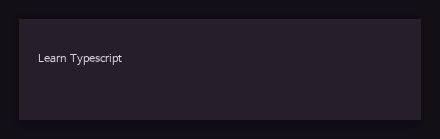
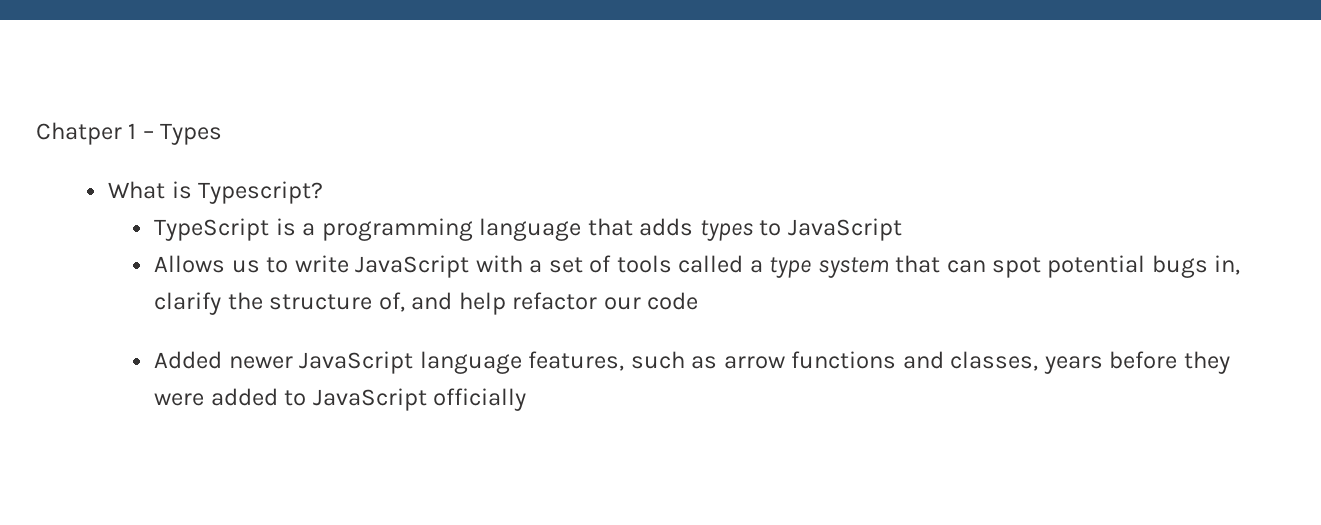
[38,54,122,66] Learn Typescript -> [36,122,223,145] [108,181,324,204] [154,218,902,241] [154,255,1241,278] [154,292,699,315] [154,351,1230,374] [154,388,527,411] Chatper 1 – Types // What is Typescript? // TypeScript is a programming language that adds types to JavaScript // Allows us to write JavaScript with a set of tools called a type system that can spot potential bugs in, clarify the structure of, and help refactor our code // Added newer JavaScript language features, such as arrow functions and classes, years before they were added to JavaScript officially

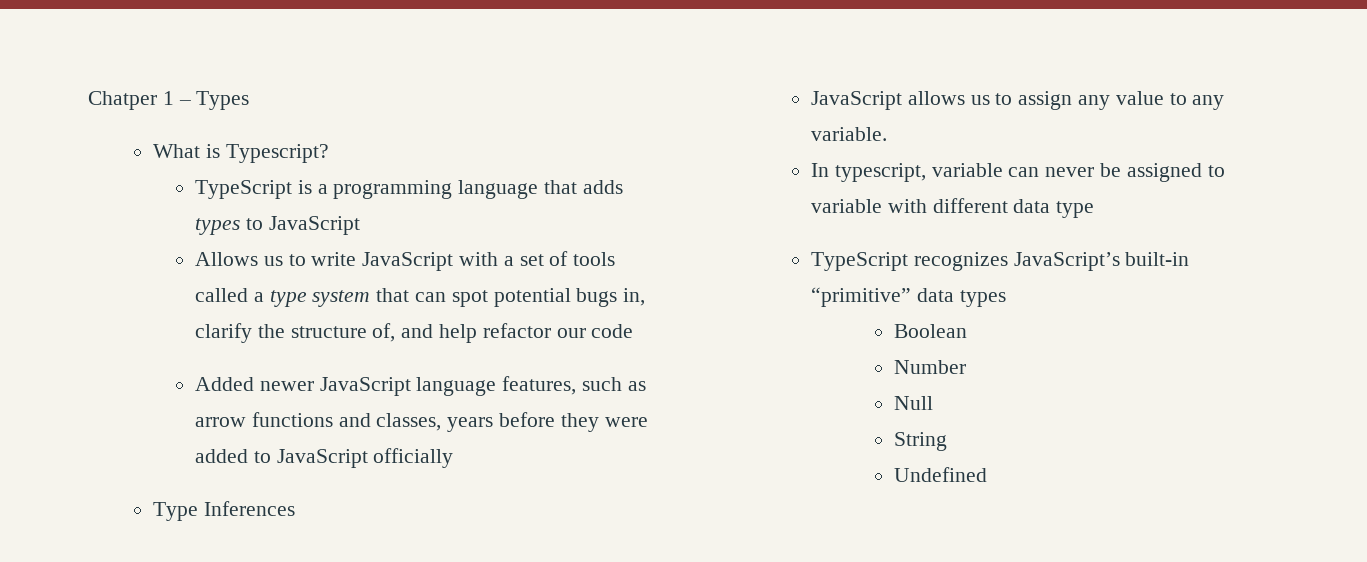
(527, 399) none -> [153,501,296,521] [810,91,1225,110] [810,127,887,141] [810,163,1225,182] [810,198,1095,218] [810,252,1190,271] [810,287,1006,307] [894,324,968,338] [894,360,967,374] [894,396,934,410] [894,432,948,451] [894,467,988,482] // Type Inferences // JavaScript allows us to assign any value to any variable. // In typescript, variable can never be assigned to variable with different data type // TypeScript recognizes JavaScript’s built-in “primitive” data types // Boolean // Number // Null // String // Undefined

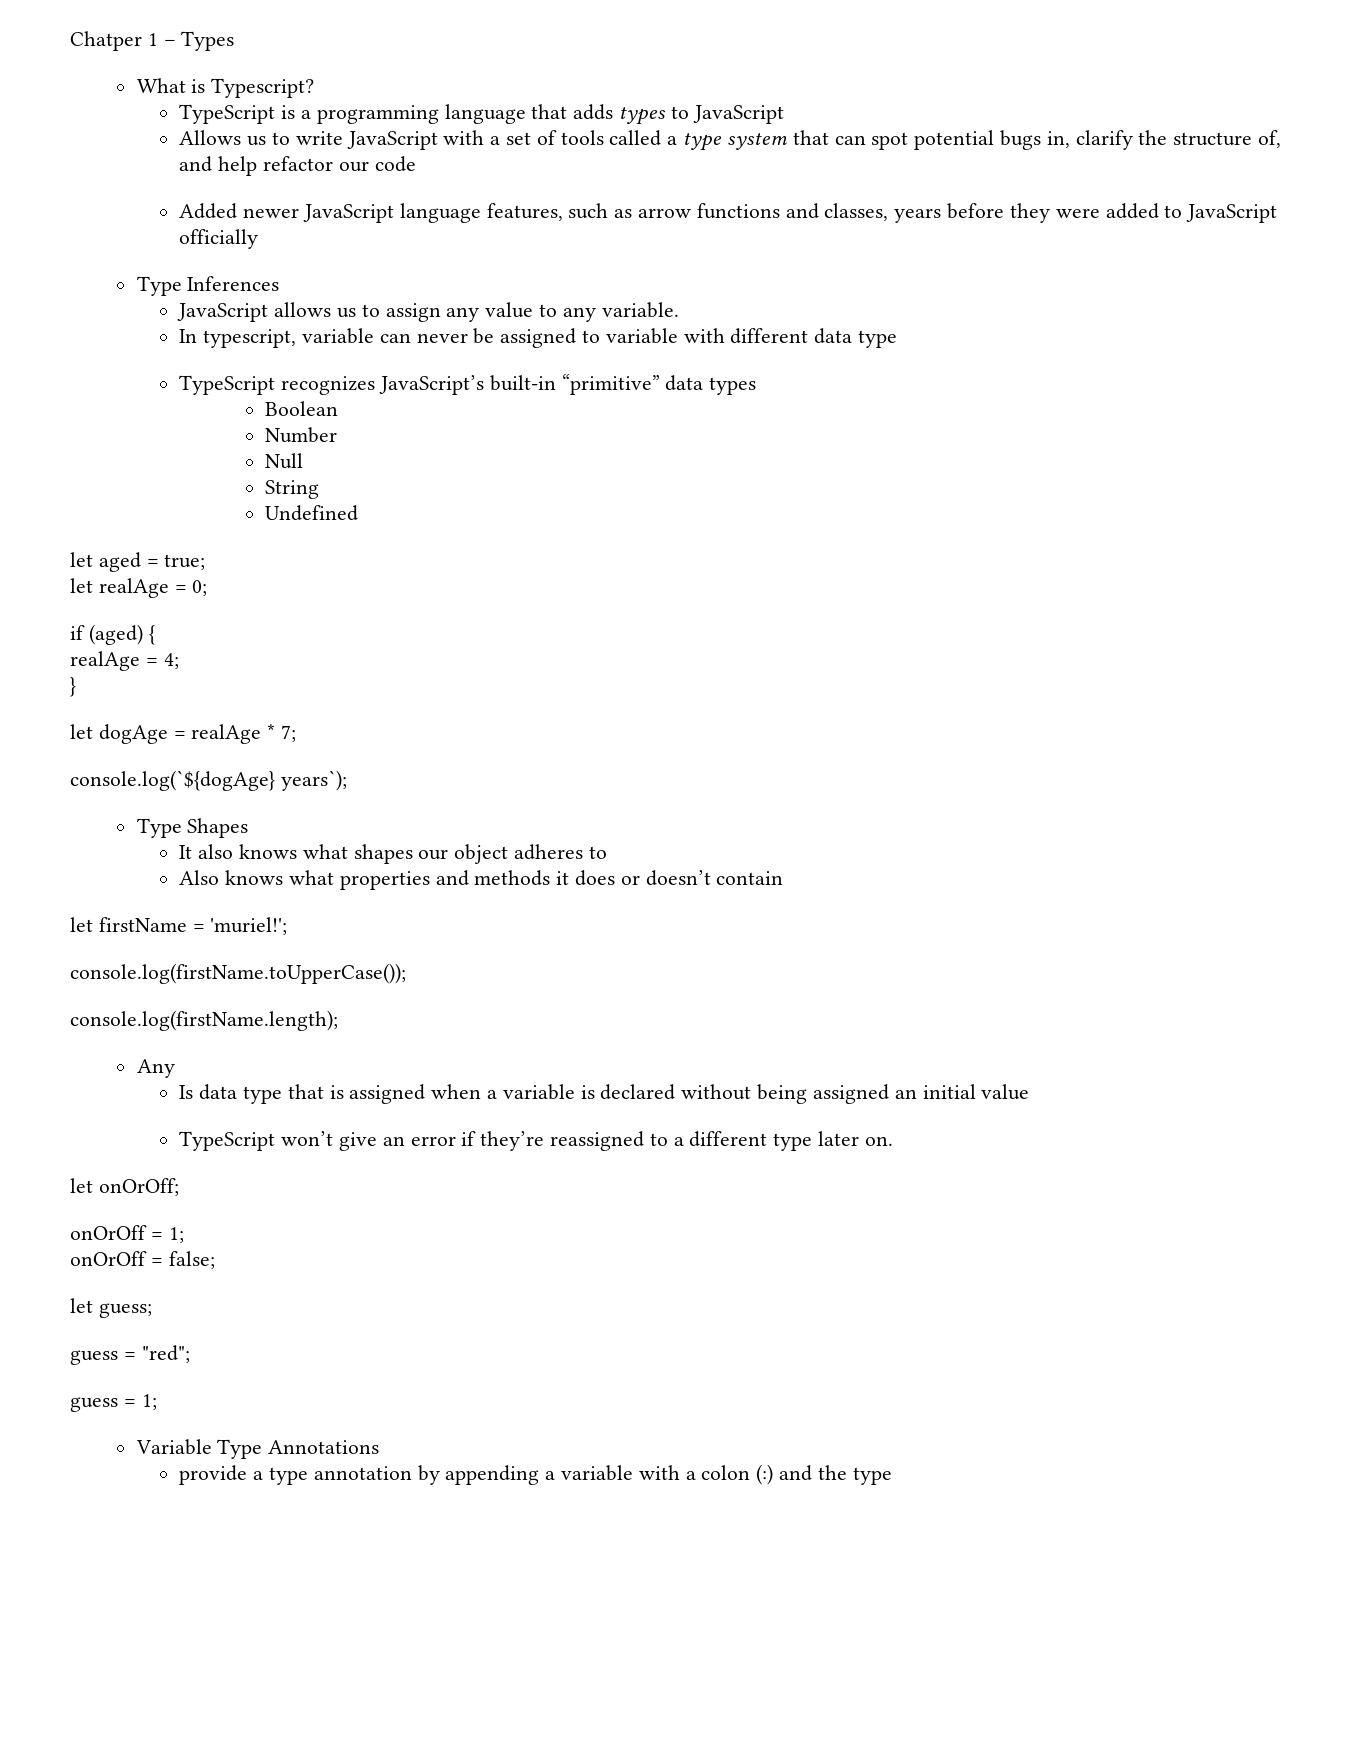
(988, 474) none -> [70,552,206,572] [70,578,208,598] [70,624,155,645] [70,651,179,671] [70,677,76,697] [70,724,297,744] [70,770,347,791] [136,818,249,838] [179,844,607,864] [179,870,784,890] [70,917,288,935] [70,963,406,984] [70,1010,338,1031] [136,1059,175,1078] [179,1084,1030,1104] [179,1131,893,1151] [70,1178,179,1196] [70,1225,184,1243] [70,1251,215,1269] [70,1298,152,1318] [70,1345,190,1365] [70,1394,157,1412] [135,1439,380,1459] [179,1464,892,1485] // let aged = true; // let realAge = 0; // if (aged) { // realAge = 4; // } // let dogAge = realAge * 7; // console.log(`${dogAge} years`); // Type Shapes // It also knows what shapes our object adheres to // Also knows what properties and methods it does or doesn’t contain // let firstName = 'muriel!'; // console.log(firstName.toUpperCase()); // console.log(firstName.length); // Any // Is data type that is assigned when a variable is declared without being assigned an initial value // TypeScript won’t give an error if they’re reassigned to a different type later on. // let onOrOff; // onOrOff = 1; // onOrOff = false; // let guess; // guess = "red"; // guess = 1; // Variable Type Annotations // provide a type annotation by appending a variable with a colon (:) and the type

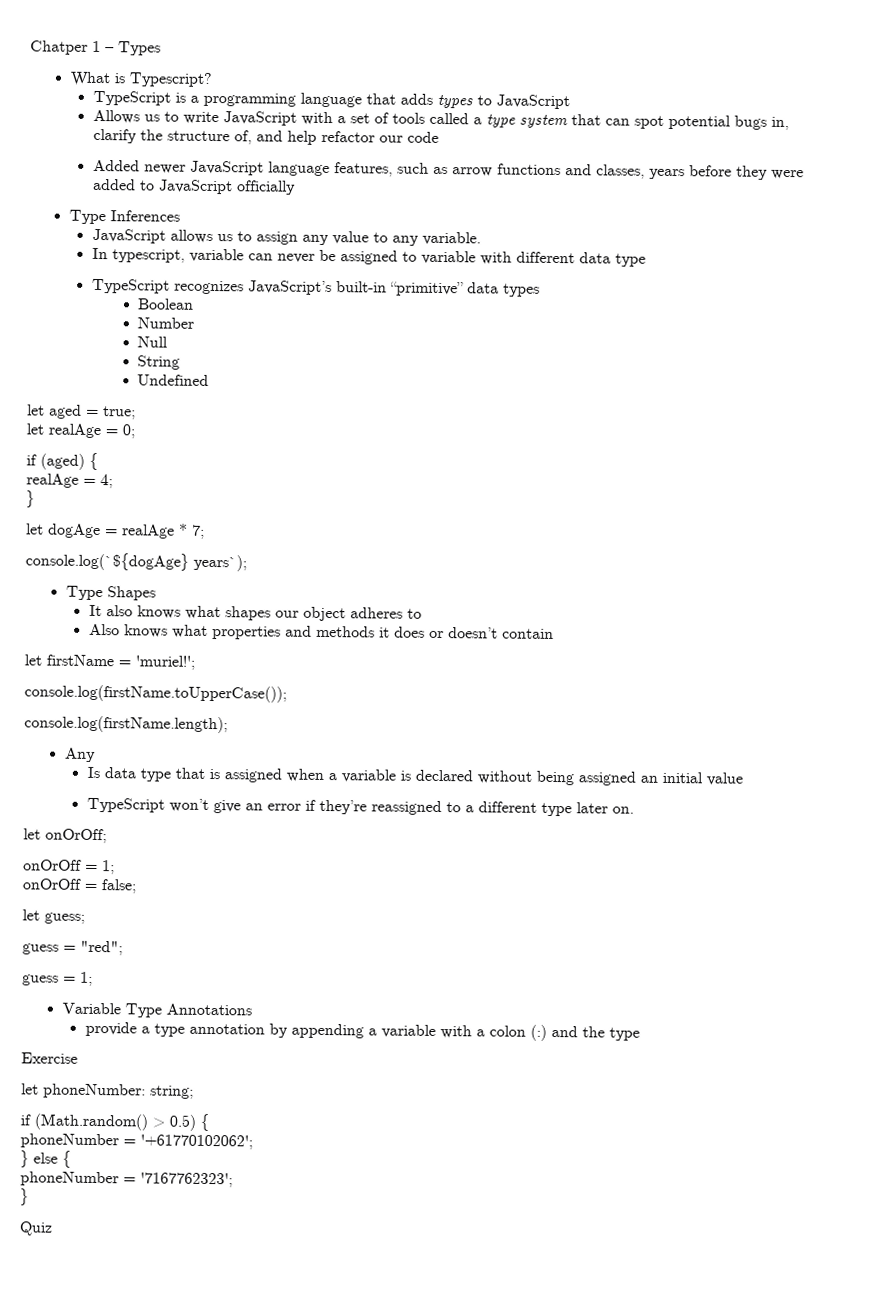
(892, 1476) none -> [21,1052,78,1064] [21,1083,194,1099] [20,1113,209,1132] [20,1133,253,1150] [20,1150,71,1168] [20,1171,233,1188] [20,1188,29,1206] [19,1221,53,1236] // Exercise // let phoneNumber: string; // if (Math.random() > 0.5) { // phoneNumber = '+61770102062'; // } else { // phoneNumber = '7167762323'; // } // Quiz

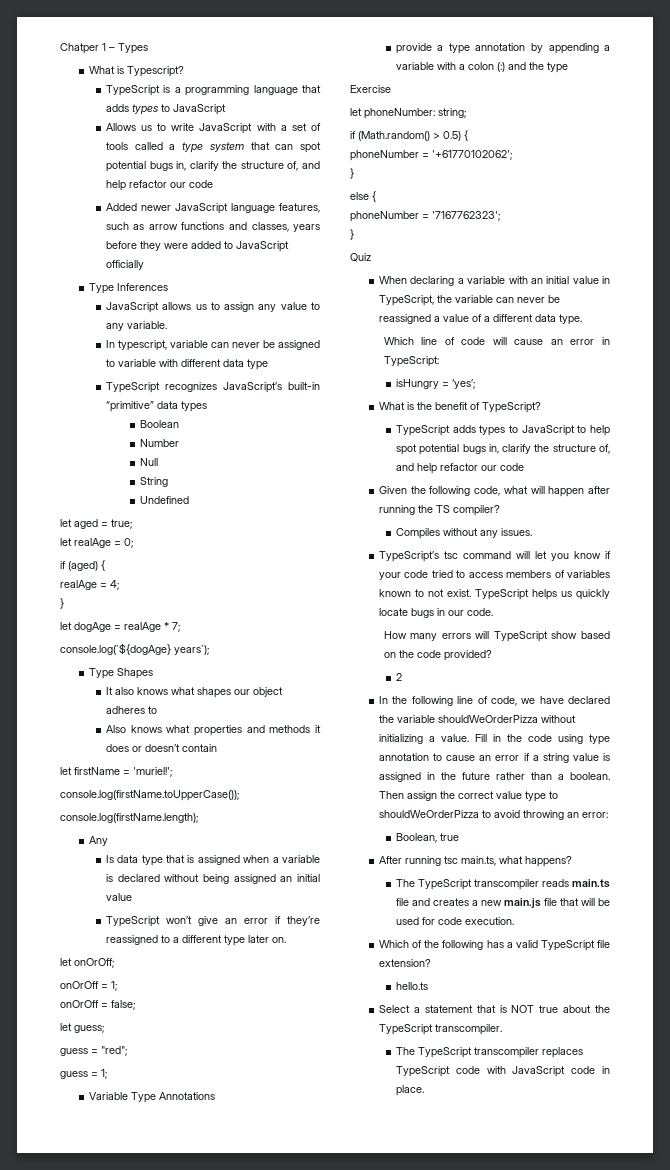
(29, 1159) none -> (354, 173) //
(53, 1228) none -> [379,276,610,286] [379,295,561,306] [379,314,583,325] [383,337,610,345] [383,356,439,367] [395,379,475,389] [379,402,542,413] [395,425,610,436] [395,444,610,455] [395,463,524,474] [379,486,610,497] [379,505,501,516] [395,528,532,539] [379,551,611,562] [379,570,610,580] [379,589,610,600] [379,608,494,618] [383,631,610,642] [383,650,492,661] [395,673,402,681] [379,696,610,706] [379,715,577,723] [379,734,610,745] [379,753,610,763] [379,772,610,782] [379,791,559,802] [379,810,609,820] [395,833,459,843] [379,856,573,867] [395,879,610,890] [395,898,610,909] [395,917,514,925] [379,940,610,951] [379,959,432,967] [395,982,428,990] [379,1005,610,1013] [379,1024,503,1035] [395,1047,583,1058] [395,1066,610,1077] [395,1085,424,1096] // When declaring a variable with an initial value in TypeScript, the variable can never be reassigned a value of a different data type. // Which line of code will cause an error in TypeScript: // isHungry = ‘yes’; // What is the benefit of TypeScript? // TypeScript adds types to JavaScript to help spot potential bugs in, clarify the structure of, and help refactor our code // Given the following code, what will happen after running the TS compiler? // Compiles without any issues. // TypeScript’s tsc command will let you know if your code tried to access members of variables known to not exist. TypeScript helps us quickly locate bugs in our code. // How many errors will TypeScript show based on the code provided? // 2 // In the following line of code, we have declared the variable shouldWeOrderPizza without initializing a value. Fill in the code using type annotation to cause an error if a string value is assigned in the future rather than a boolean. Then assign the correct value type to shouldWeOrderPizza to avoid throwing an error: // Boolean, true // After running tsc main.ts, what happens? // The TypeScript transcompiler reads main.ts file and creates a new main.js file that will be used for code execution. // Which of the following has a valid TypeScript file extension? // hello.ts // Select a statement that is NOT true about the TypeScript transcompiler. // The TypeScript transcompiler replaces TypeScript code with JavaScript code in place.

